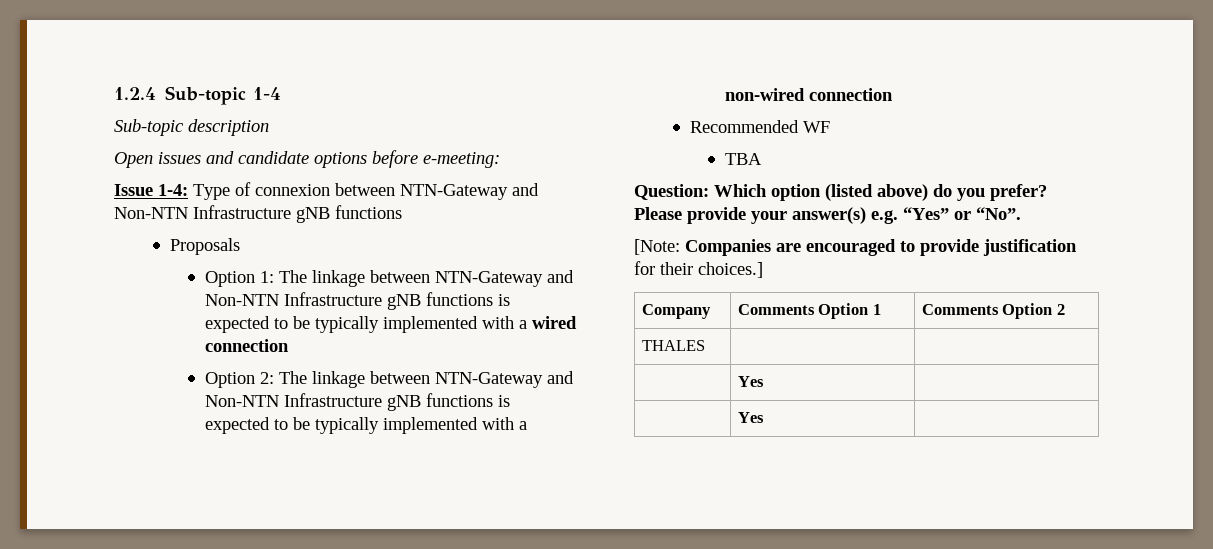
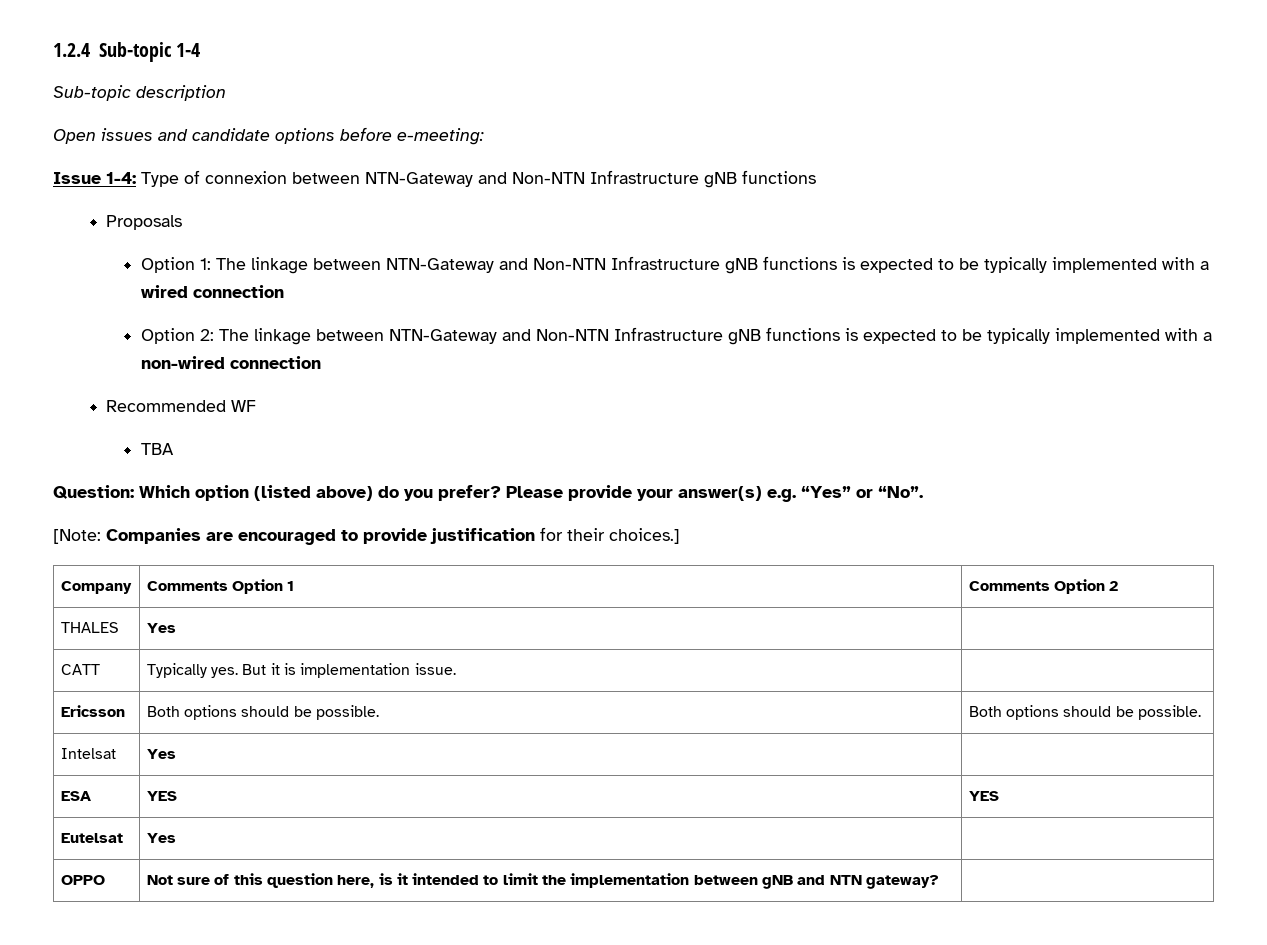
[737,376,764,387] [737,412,764,423] | // | Yes | // | Yes -> [146,623,176,633] [60,664,100,675] [146,663,456,678] [60,705,125,717] [146,705,379,720] [968,705,1201,720] [60,748,116,759] [146,749,176,759] [60,791,91,801] [146,791,177,801] [968,791,999,801] [60,833,123,843] [146,833,176,843] [60,875,105,885] [146,873,940,889] Yes | // CATT | Typically yes. But it is implementation issue. | // Ericsson | Both options should be possible. | Both options should be possible. // Intelsat | Yes | // ESA | YES | YES // Eutelsat | Yes | // OPPO | Not sure of this question here, is it intended to limit the implementation between gNB and NTN gateway?

